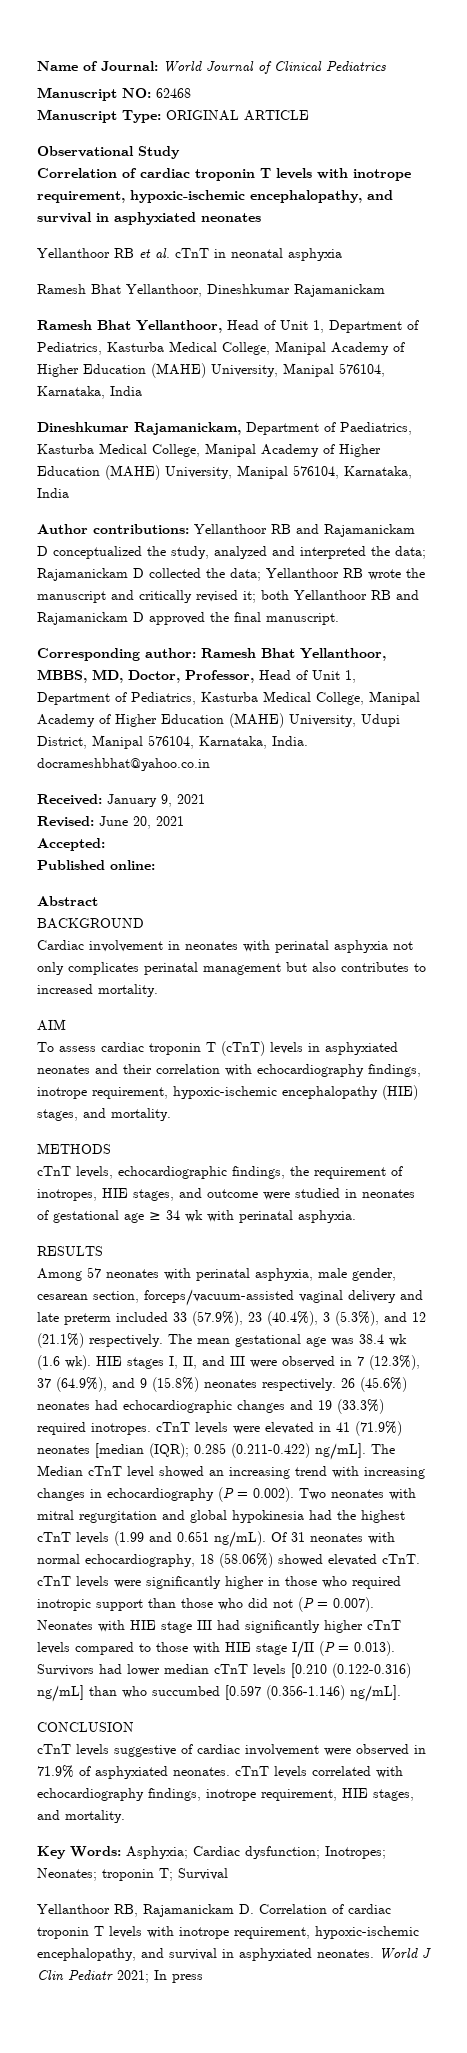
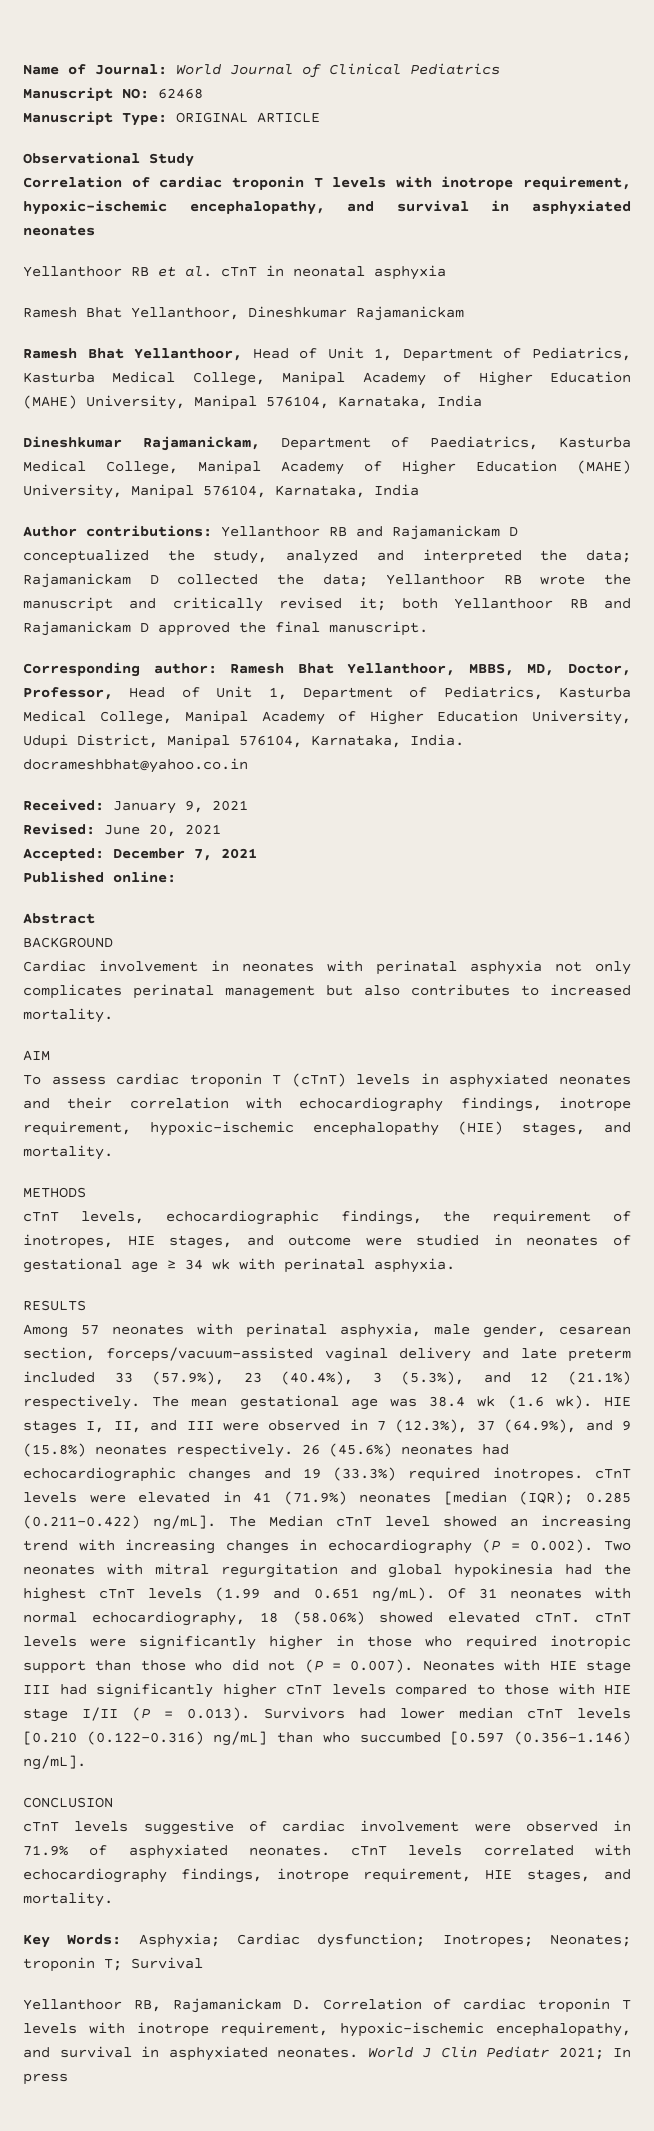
[229,713,284,728] (MAHE) -> (519, 716) none
(105, 844) none -> [113,848,257,861] December 7, 2021

